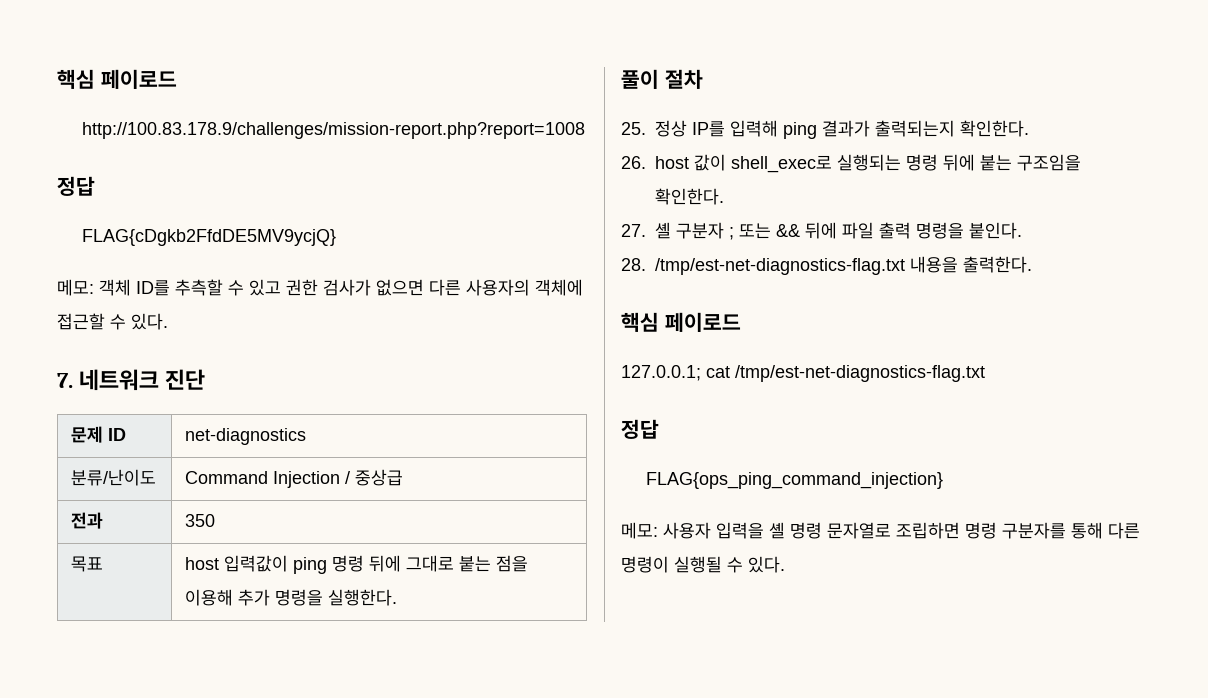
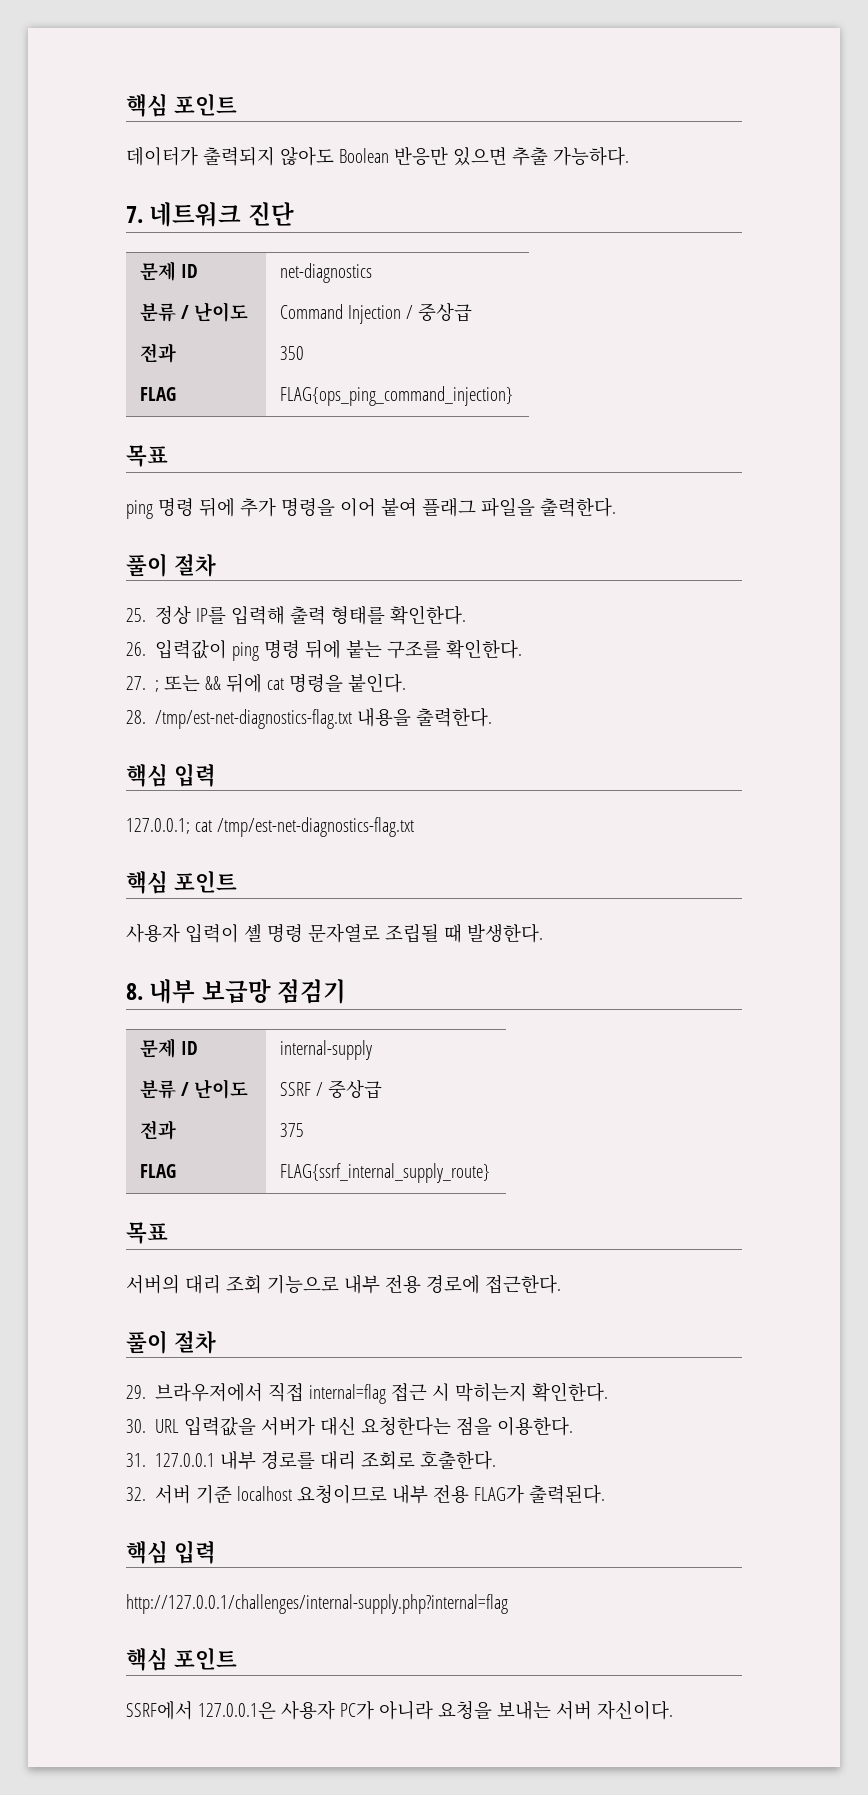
[57,69,177,89] [82,122,586,139] [57,176,95,196] [82,229,337,246] [57,279,583,296] [57,313,168,330] 핵심 페이로드 // http://100.83.178.9/challenges/mission-report.php?report=1008 // 정답 // FLAG{cDgkb2FfdDE5MV9ycjQ} // 메모: 객체 ID를 추측할 수 있고 권한 검사가 없으면 다른 사용자의 객체에 접근할 수 있다. -> [126,94,237,117] [126,146,629,166] 핵심 포인트 // 데이터가 출력되지 않아도 Boolean 반응만 있으면 추출 가능하다.
[71,469,157,486] 분류/난이도 -> [140,302,249,322] 분류 / 난이도
[71,556,104,572] [185,555,529,574] [185,589,398,606] 목표 | host 입력값이 ping 명령 뒤에 그대로 붙는 점을 이용해 추가 명령을 실행한다. -> [140,387,177,401] [280,386,514,406] [126,445,168,467] [126,497,616,519] FLAG | FLAG{ops_ping_command_injection} // 목표 // ping 명령 뒤에 추가 명령을 이어 붙여 플래그 파일을 출력한다.
[783,120,955,139] ping 결과가 출력되는지 -> [290,606,386,625] 출력 형태를
[655,154,901,173] host 값이 shell_exec로 실행되는 -> [155,640,260,661] 입력값이 ping
[1017,154,1081,171] 구조임을 -> [387,640,442,659] 구조를
[655,222,724,239] 셸 구분자 -> (146, 683) none
[842,222,911,239] 파일 출력 -> [267,678,285,690] cat
[664,312,741,332] 페이로드 -> [173,763,216,787] 입력
[621,419,659,439] [646,472,944,489] [621,522,1140,539] [621,556,785,573] 정답 // FLAG{ops_ping_command_injection} // 메모: 사용자 입력을 셸 명령 문자열로 조립하면 명령 구분자를 통해 다른 명령이 실행될 수 있다. -> [126,871,237,894] [126,923,543,943] [126,979,347,1004] [140,1038,199,1058] [280,1040,373,1060] [140,1079,249,1099] [280,1080,383,1099] [140,1120,177,1140] [280,1123,305,1137] [140,1164,177,1178] [280,1163,491,1183] [126,1222,168,1244] [126,1274,561,1294] [126,1330,216,1354] [126,1382,609,1404] [126,1416,574,1436] [126,1450,497,1470] [126,1484,606,1504] [126,1540,216,1564] [126,1594,508,1614] [126,1648,237,1671] [126,1700,673,1720] 핵심 포인트 // 사용자 입력이 셸 명령 문자열로 조립될 때 발생한다. // 8. 내부 보급망 점검기 // 문제 ID | internal-supply // 분류 / 난이도 | SSRF / 중상급 // 전과 | 375 // FLAG | FLAG{ssrf_internal_supply_route} // 목표 // 서버의 대리 조회 기능으로 내부 전용 경로에 접근한다. // 풀이 절차 // 29. 브라우저에서 직접 internal=flag 접근 시 막히는지 확인한다. // 30. URL 입력값을 서버가 대신 요청한다는 점을 이용한다. // 31. 127.0.0.1 내부 경로를 대리 조회로 호출한다. // 32. 서버 기준 localhost 요청이므로 내부 전용 FLAG가 출력된다. // 핵심 입력 // http://127.0.0.1/challenges/internal-supply.php?internal=flag // 핵심 포인트 // SSRF에서 127.0.0.1은 사용자 PC가 아니라 요청을 보내는 서버 자신이다.

